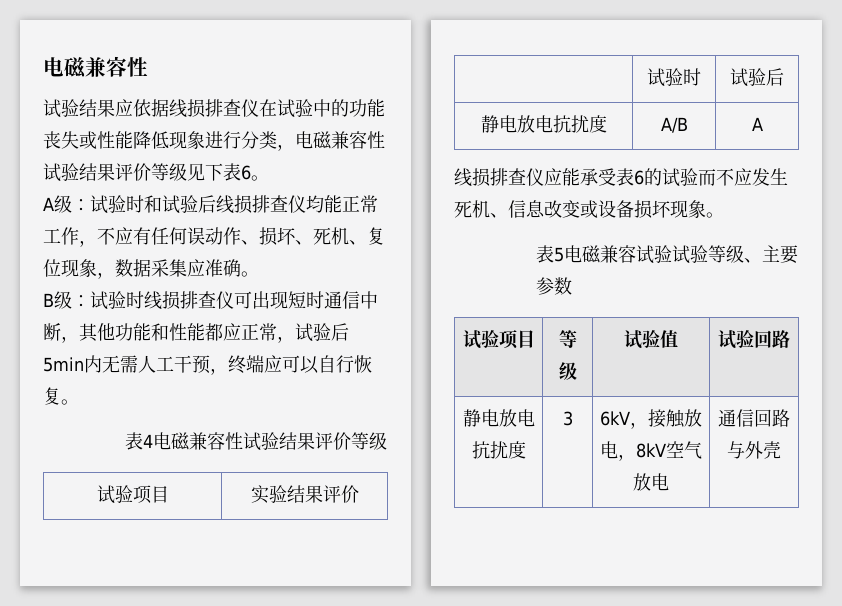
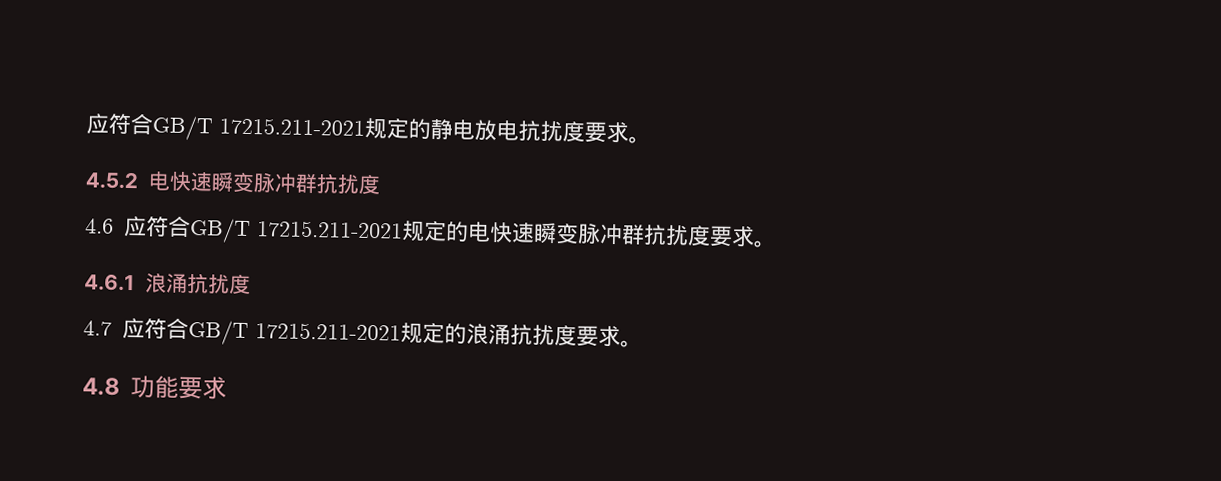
[43,56,148,78] [43,99,385,118] [43,131,385,151] [43,163,269,182] [43,195,378,214] [43,227,385,247] [43,259,259,279] [43,291,378,310] [43,323,349,343] [43,355,372,375] [43,387,79,405] [124,432,387,451] [96,485,169,504] [250,485,359,504] [647,68,701,87] [730,68,784,87] [480,115,607,133] [660,117,688,133] [751,117,763,131] [454,168,788,187] [454,200,724,219] [535,245,798,264] [535,277,572,295] [462,330,535,349] [558,330,577,348] [558,362,577,380] [624,330,678,349] [718,330,790,349] [462,409,535,427] [471,441,526,459] [562,411,573,426] [600,409,702,429] [600,441,702,461] [633,473,669,491] [718,409,790,427] [727,441,781,459] 电磁兼容性 // 试验结果应依据线损排查仪在试验中的功能丧失或性能降低现象进行分类，电磁兼容性试验结果评价等级见下表6。 // A级：试验时和试验后线损排查仪均能正常工作，不应有任何误动作、损坏、死机、复位现象，数据采集应准确。 // B级：试验时线损排查仪可出现短时通信中断，其他功能和性能都应正常，试验后5min内无需人工干预，终端应可以自行恢复。 // 表4电磁兼容性试验结果评价等级 // 试验项目 | 实验结果评价 // | 试验时 | 试验后 // 静电放电抗扰度 | A/B | A // 线损排查仪应能承受表6的试验而不应发生死机、信息改变或设备损坏现象。 // 表5电磁兼容试验试验等级、主要参数 // 试验项目 | 等级 | 试验值 | 试验回路 // 静电放电抗扰度 | 3 | 6kV，接触放电，8kV空气放电 | 通信回路与外壳 -> [86,113,651,144] [85,171,381,195] [85,215,777,248] [84,272,251,295] [83,317,643,348] [82,375,227,400] 应符合GB/T 17215.211-2021规定的静电放电抗扰度要求。 // 4.5.2电快速瞬变脉冲群抗扰度 // 4.6应符合GB/T 17215.211-2021规定的电快速瞬变脉冲群抗扰度要求。 // 4.6.1浪涌抗扰度 // 4.7应符合GB/T 17215.211-2021规定的浪涌抗扰度要求。 // 4.8功能要求

